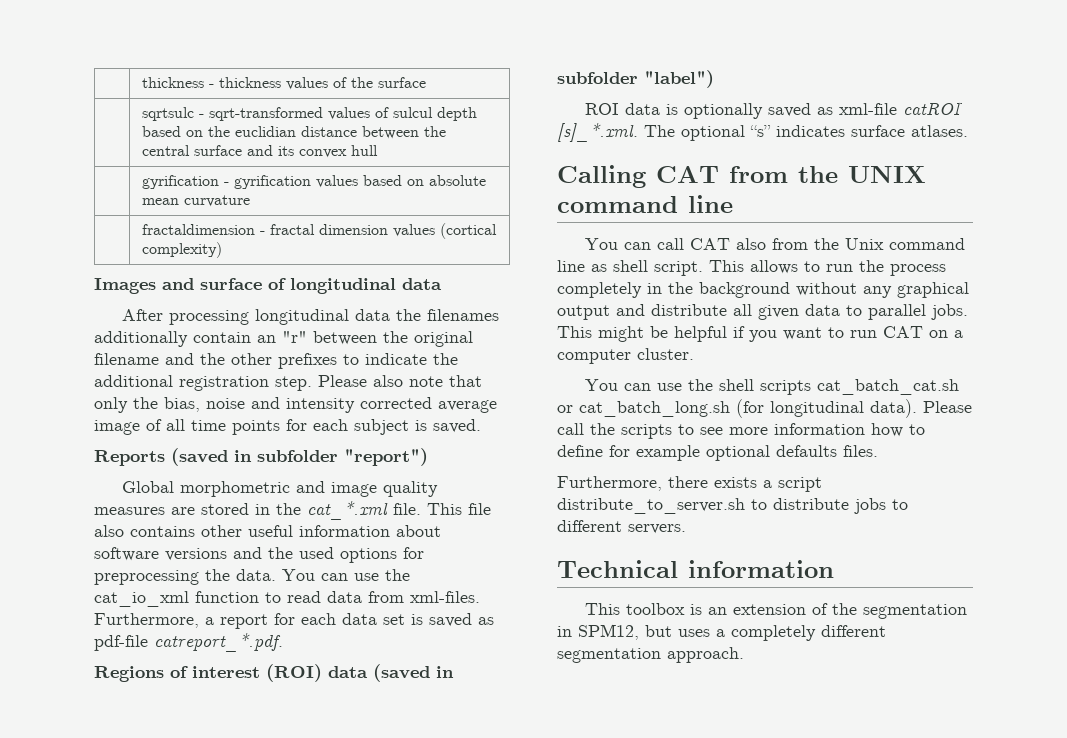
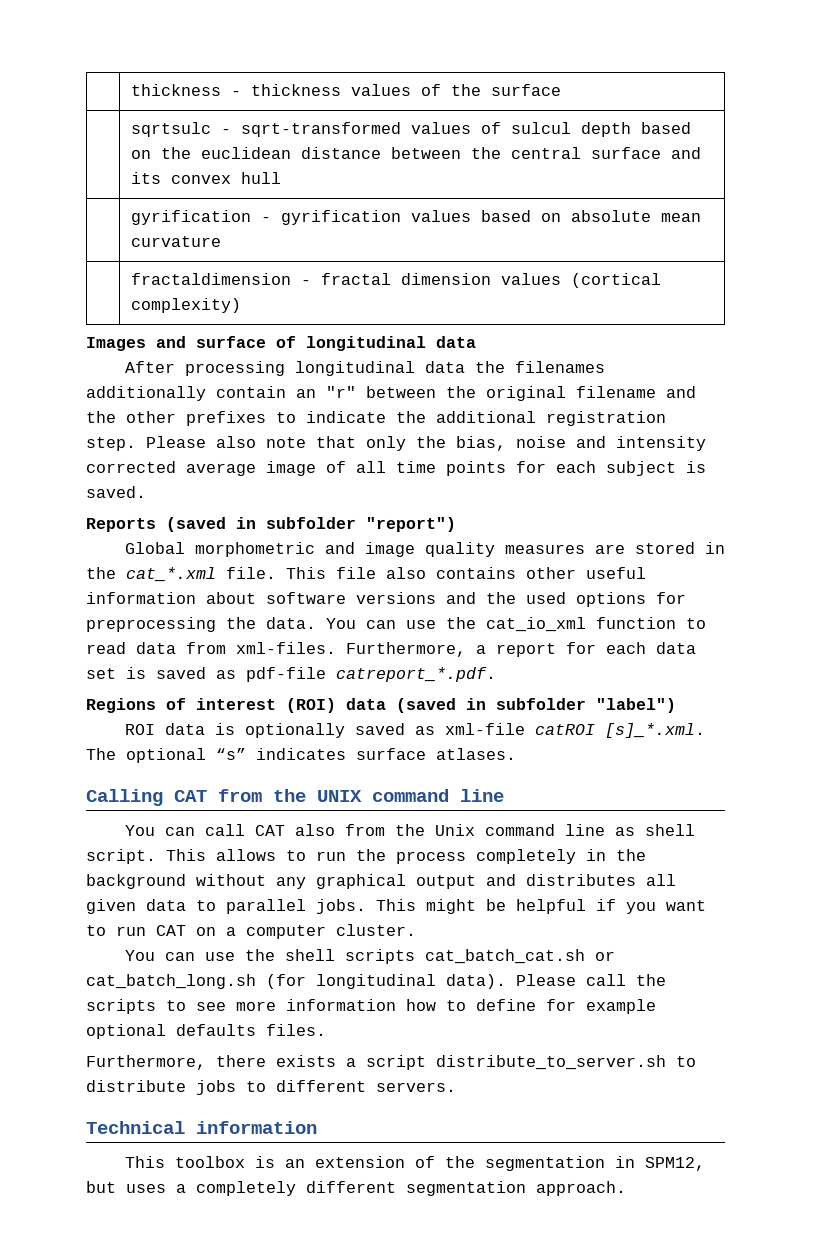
[235,126,297,137] euclidian -> [201,147,292,159] euclidean
[651,304,727,316] distribute -> [526,874,636,886] distributes

